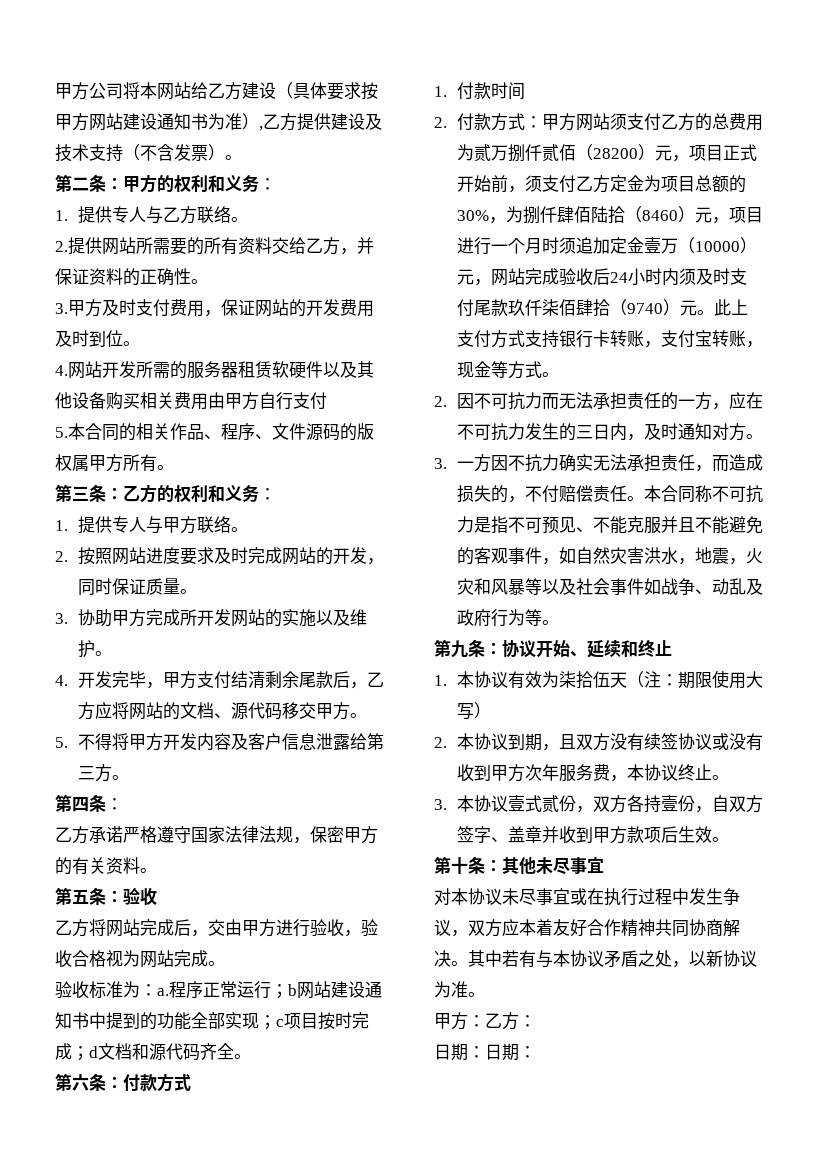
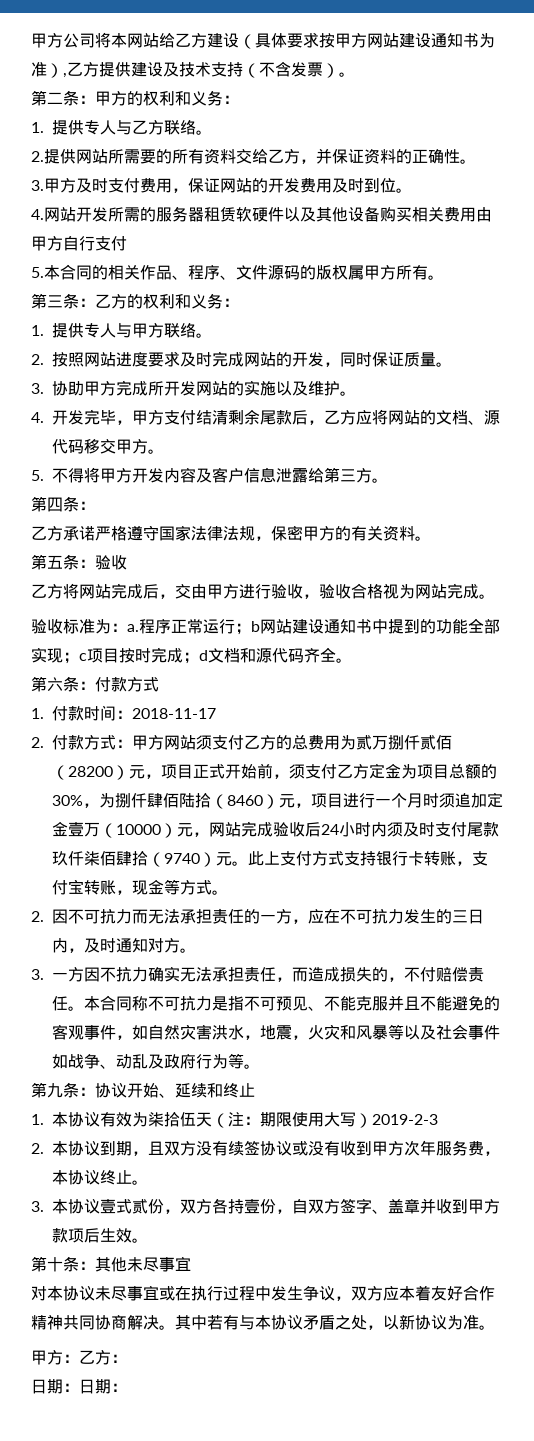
(525, 91) none -> [116,708,216,719] ：2018-11-17
(491, 710) none -> [372,1114,438,1125] 2019-2-3

